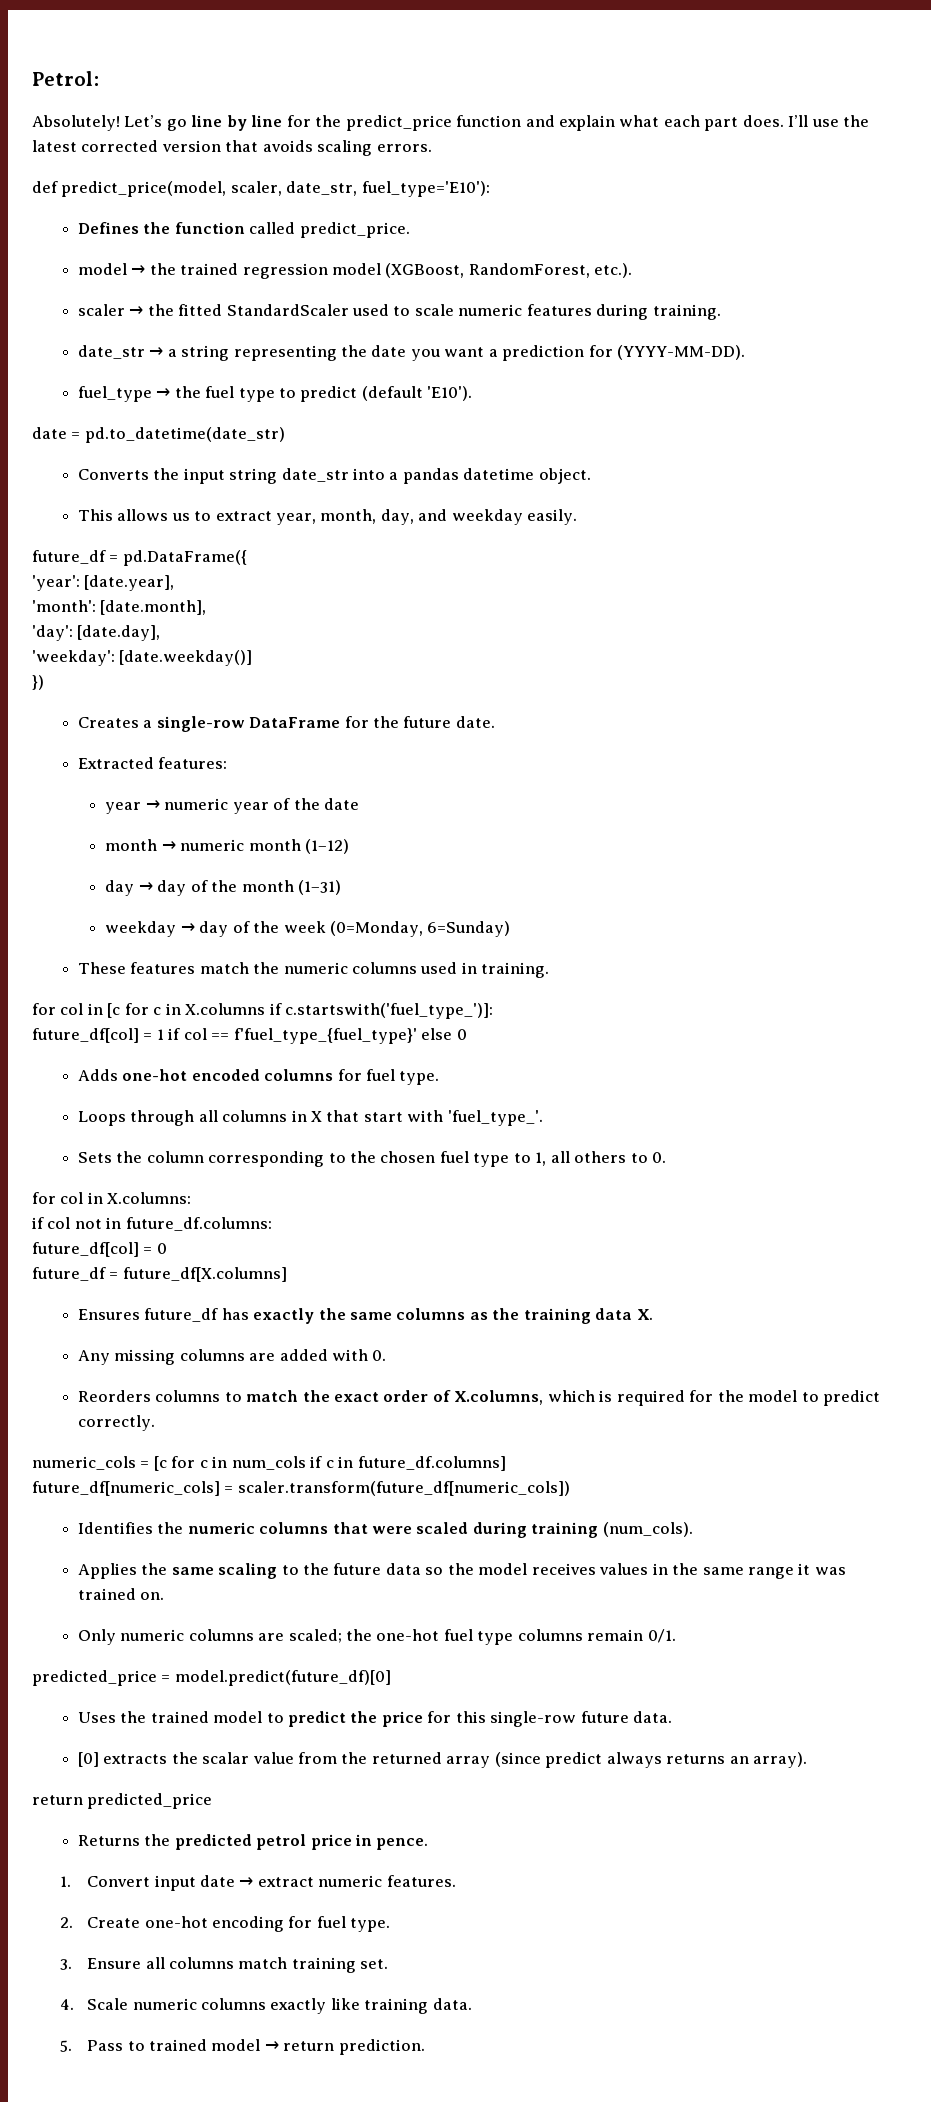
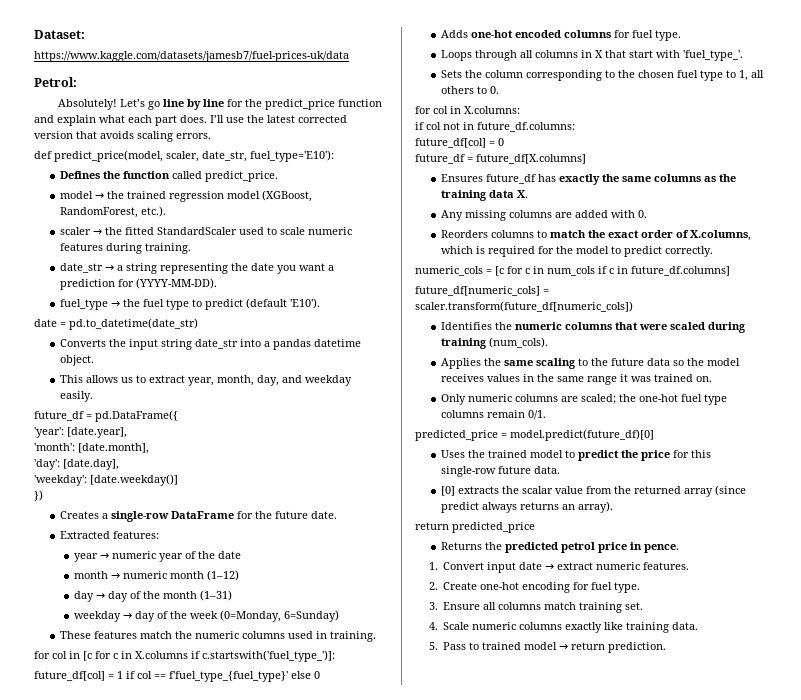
(32, 78) none -> [34,30,85,39] [34,51,349,62] Dataset: // https://www.kaggle.com/datasets/jamesb7/fuel-prices-uk/data //

